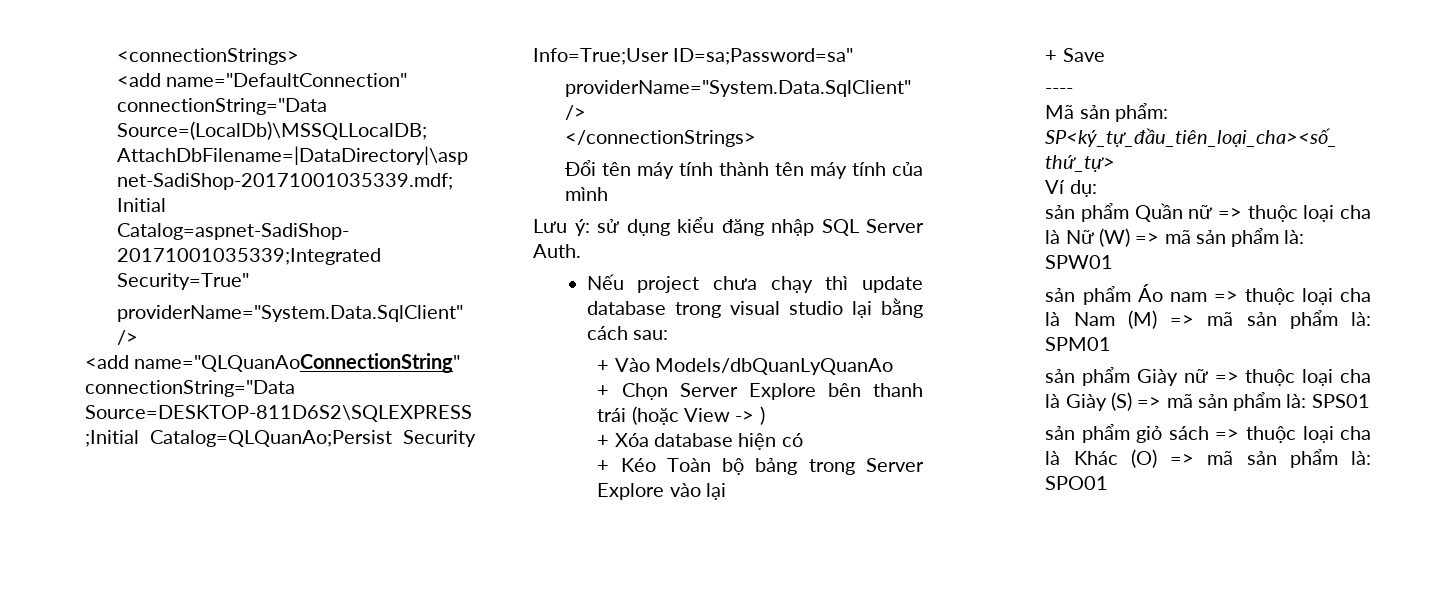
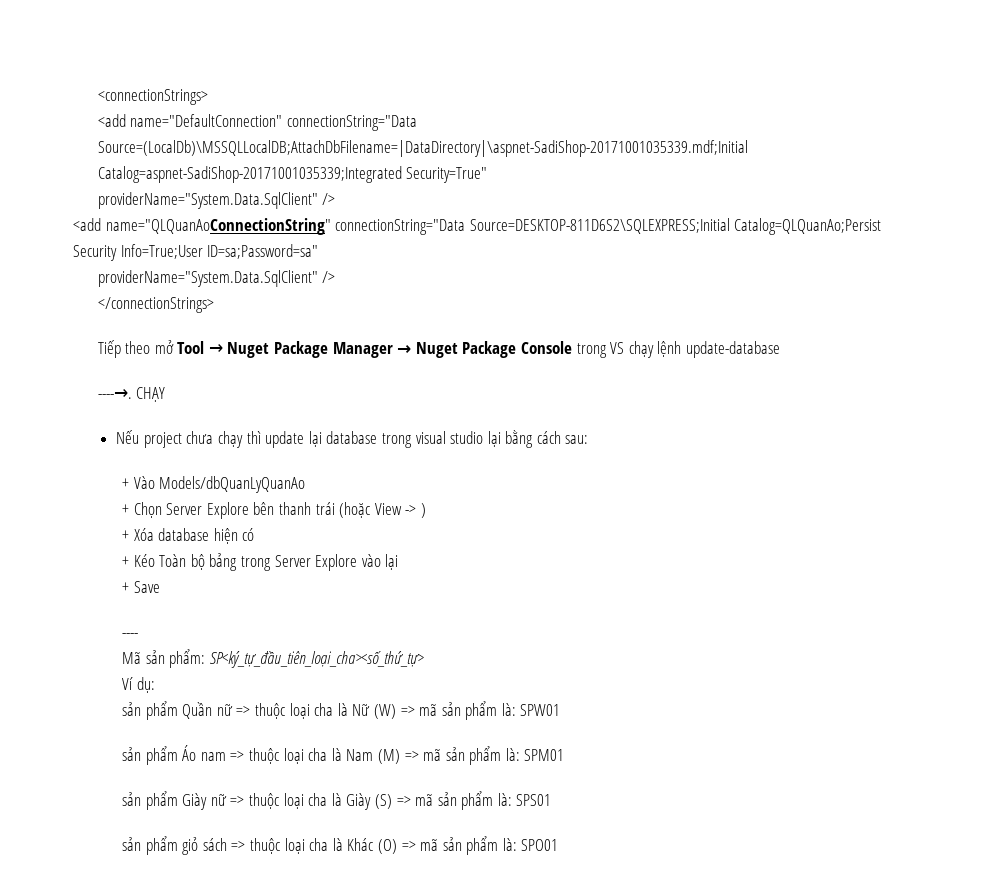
[565,160,924,179] [565,187,609,201] [533,217,924,236] [533,244,581,258] Đổi tên máy tính thành tên máy tính của mình // Lưu ý: sử dụng kiểu đăng nhập SQL Server Auth. -> [97,340,780,358] [97,387,166,402] Tiếp theo mở Tool → Nuget Package Manager → Nuget Package Console trong VS chạy lệnh update-database // ----→. CHẠY
(923, 284) none -> [308,431,322,447] lại

